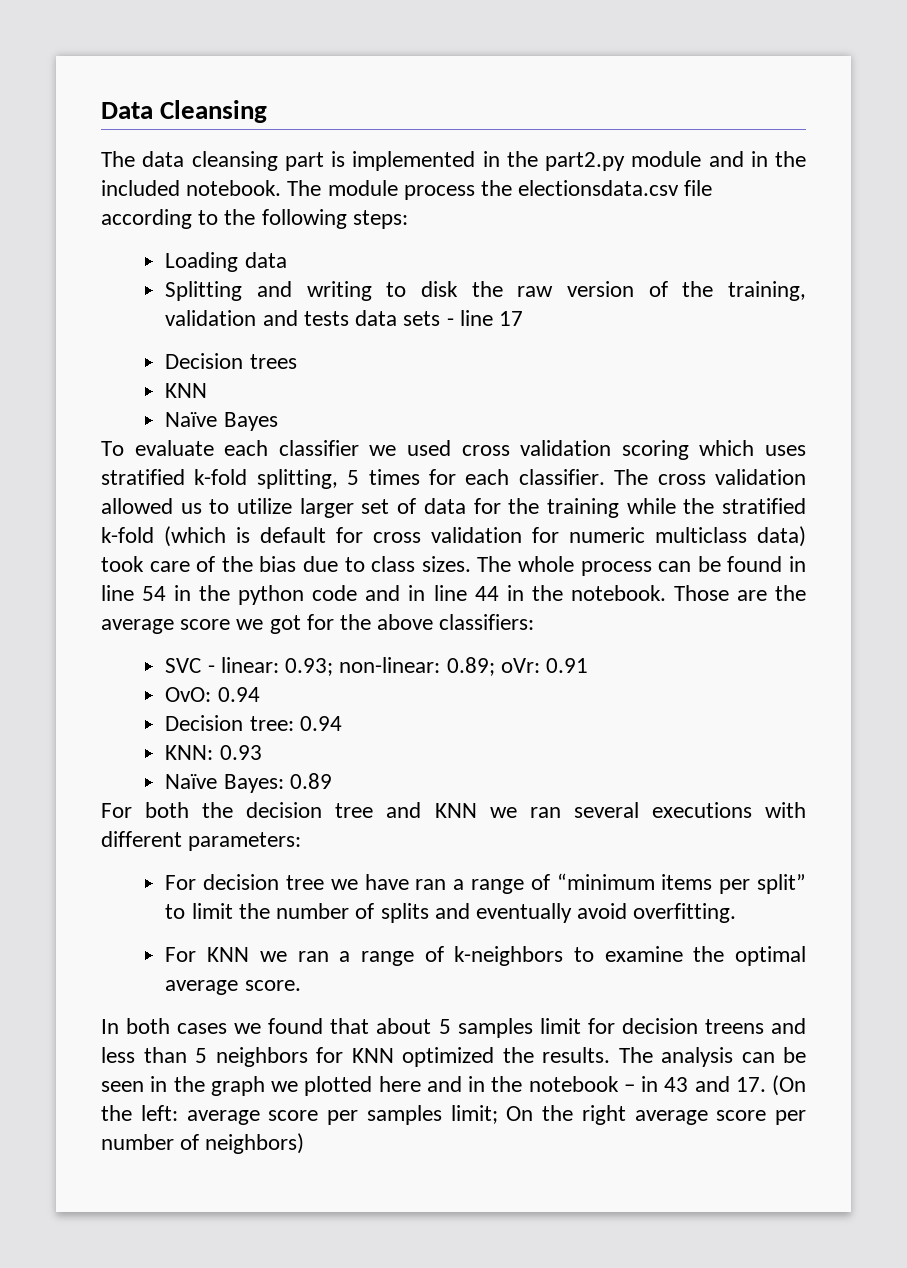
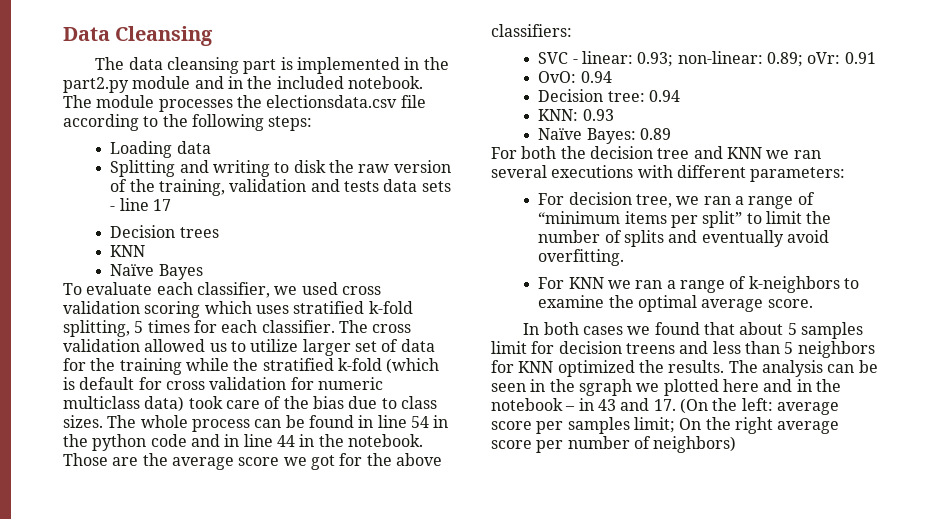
[403,185,475,200] process -> [158,99,233,112] processes
[278,440,359,456] classifier -> [196,282,270,298] classifier,
[286,874,409,890] tree we have -> [636,194,700,208] tree, we
[210,1076,265,1096] graph -> [578,379,632,396] sgraph

